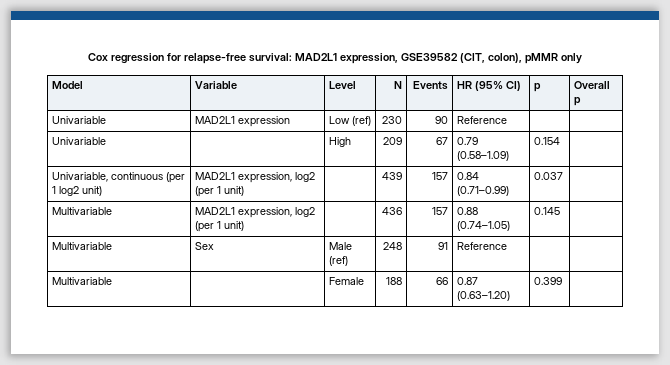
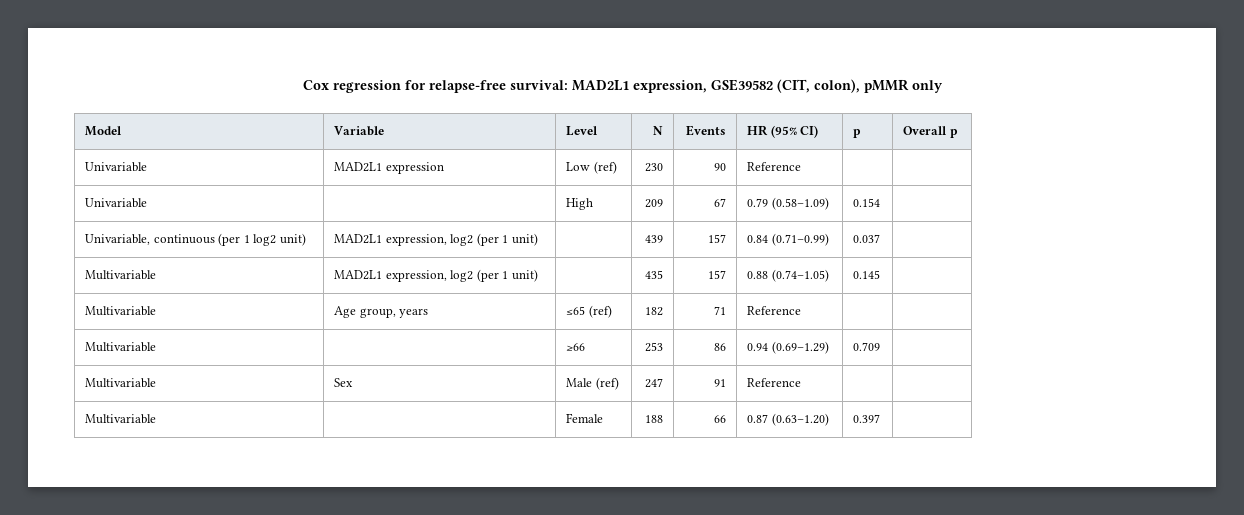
[382,207,403,215] 436 -> [644,270,663,279] 435
(560, 211) none -> [85,306,157,316] [334,306,429,318] [566,305,612,318] [644,307,663,316] [713,306,726,315] [747,306,802,315] [85,342,157,352] [566,343,586,351] [644,342,663,352] [713,343,726,351] [747,341,829,354] [853,342,881,351] // Multivariable | Age group, years | ≤65 (ref) | 182 | 71 | Reference | | // Multivariable | | ≥66 | 253 | 86 | 0.94 (0.69–1.29) | 0.709 |
[383,242,403,250] 248 -> [644,378,663,388] 247
[533,277,562,285] 0.399 -> [853,414,881,423] 0.397

